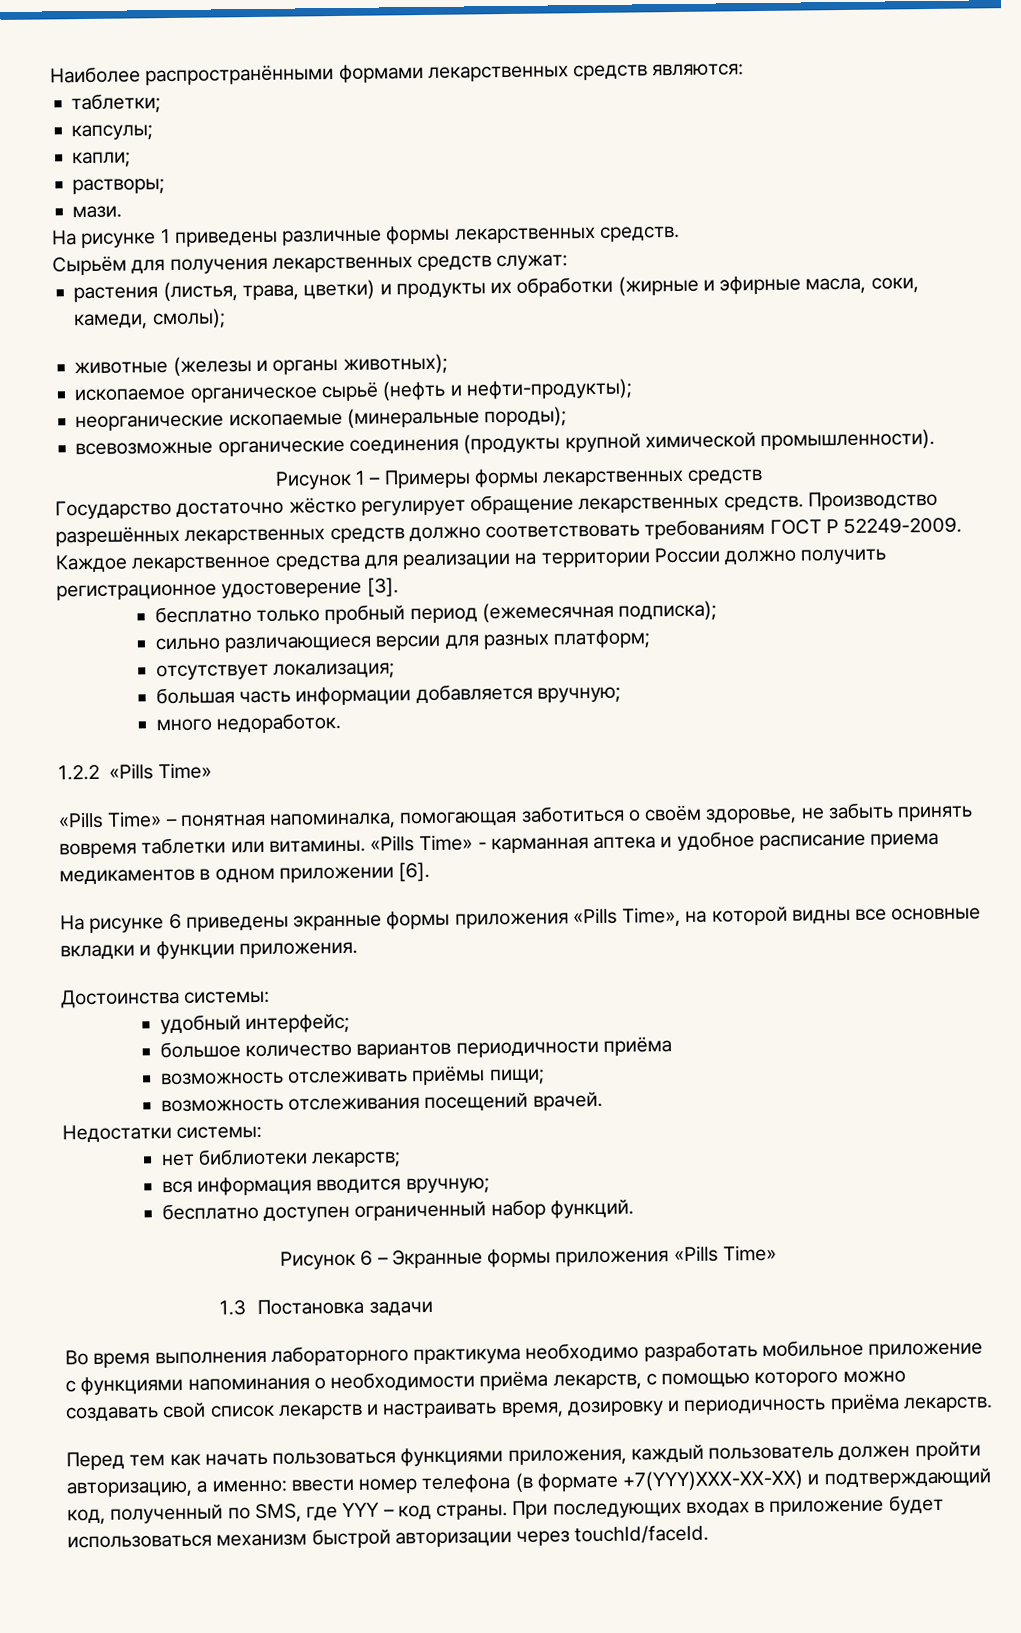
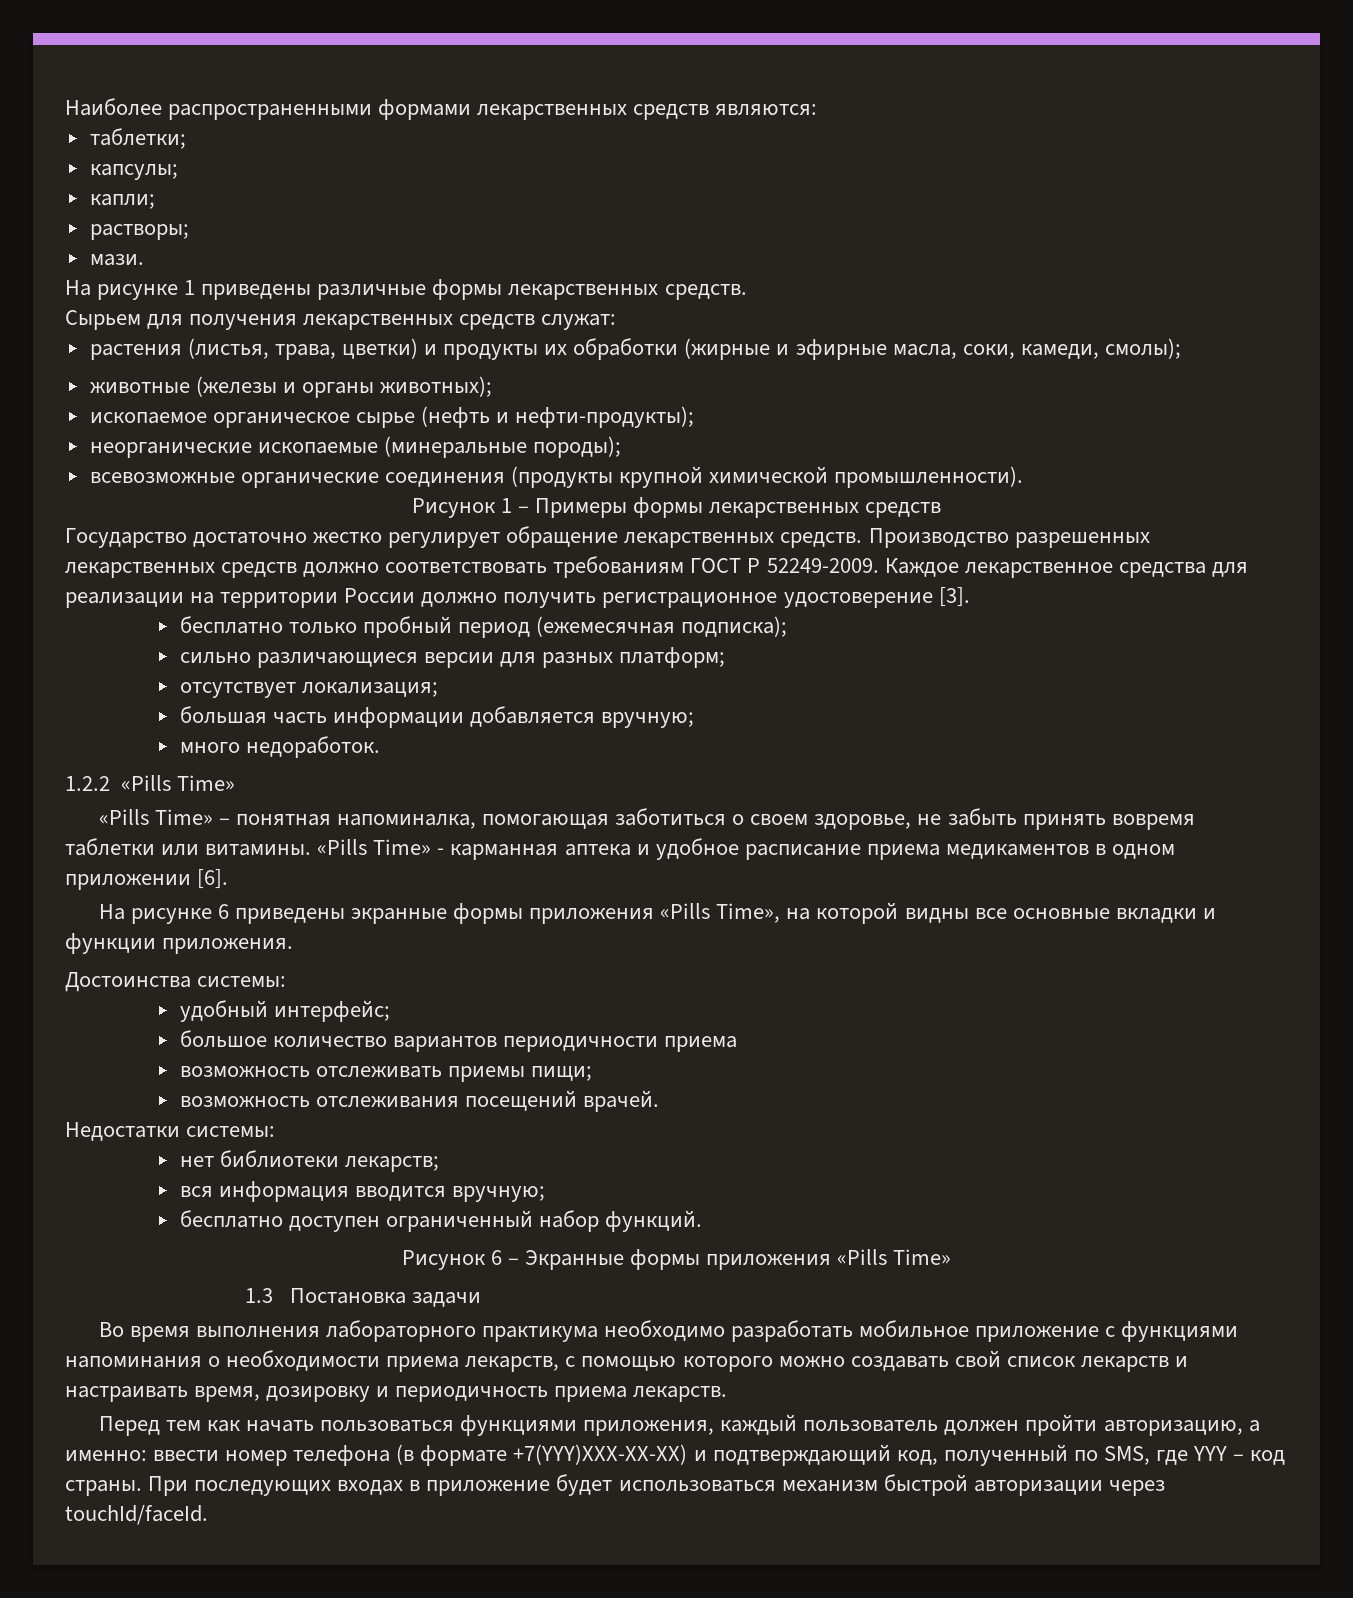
[145,64,335,86] распространёнными -> [168,104,373,120] распространенными
[52,255,127,276] Сырьём -> [65,310,141,330] Сырьем
[320,381,379,402] сырьё -> [355,412,415,428] сырье
[288,496,357,514] жёстко -> [313,532,383,543] жестко
[55,525,180,547] разрешённых -> [1014,532,1150,548] разрешенных
[644,804,703,822] своём -> [750,814,809,825] своем
[602,1036,672,1056] приёма -> [664,1036,738,1052] приема
[411,1065,486,1086] приёмы -> [447,1066,525,1082] приемы
[479,1370,549,1391] приёма -> [386,1356,460,1372] приема
[829,1393,900,1414] приёма -> [554,1386,628,1402] приема

